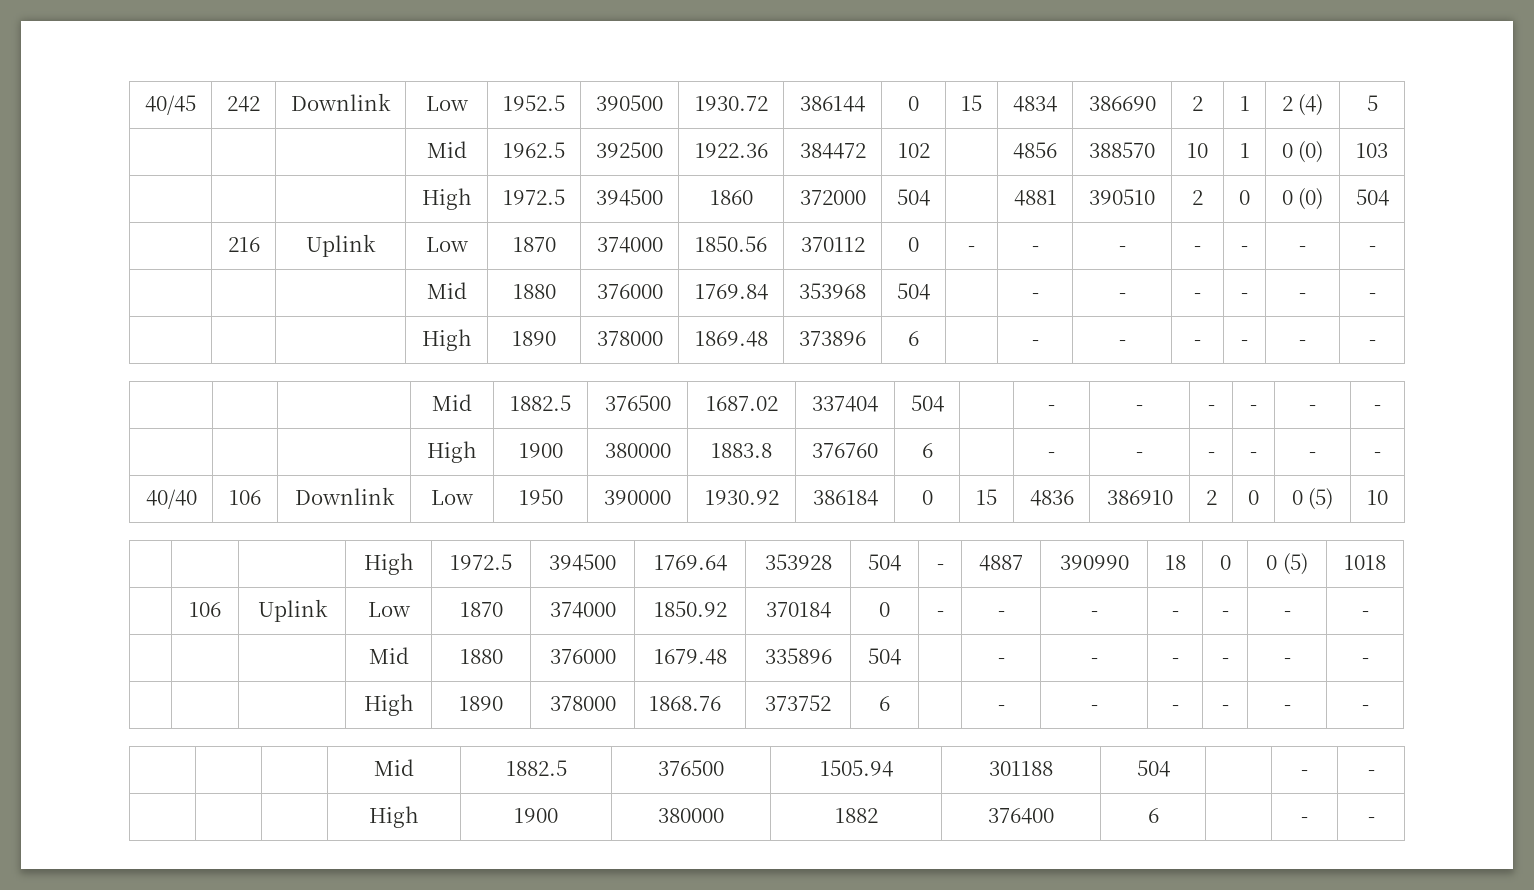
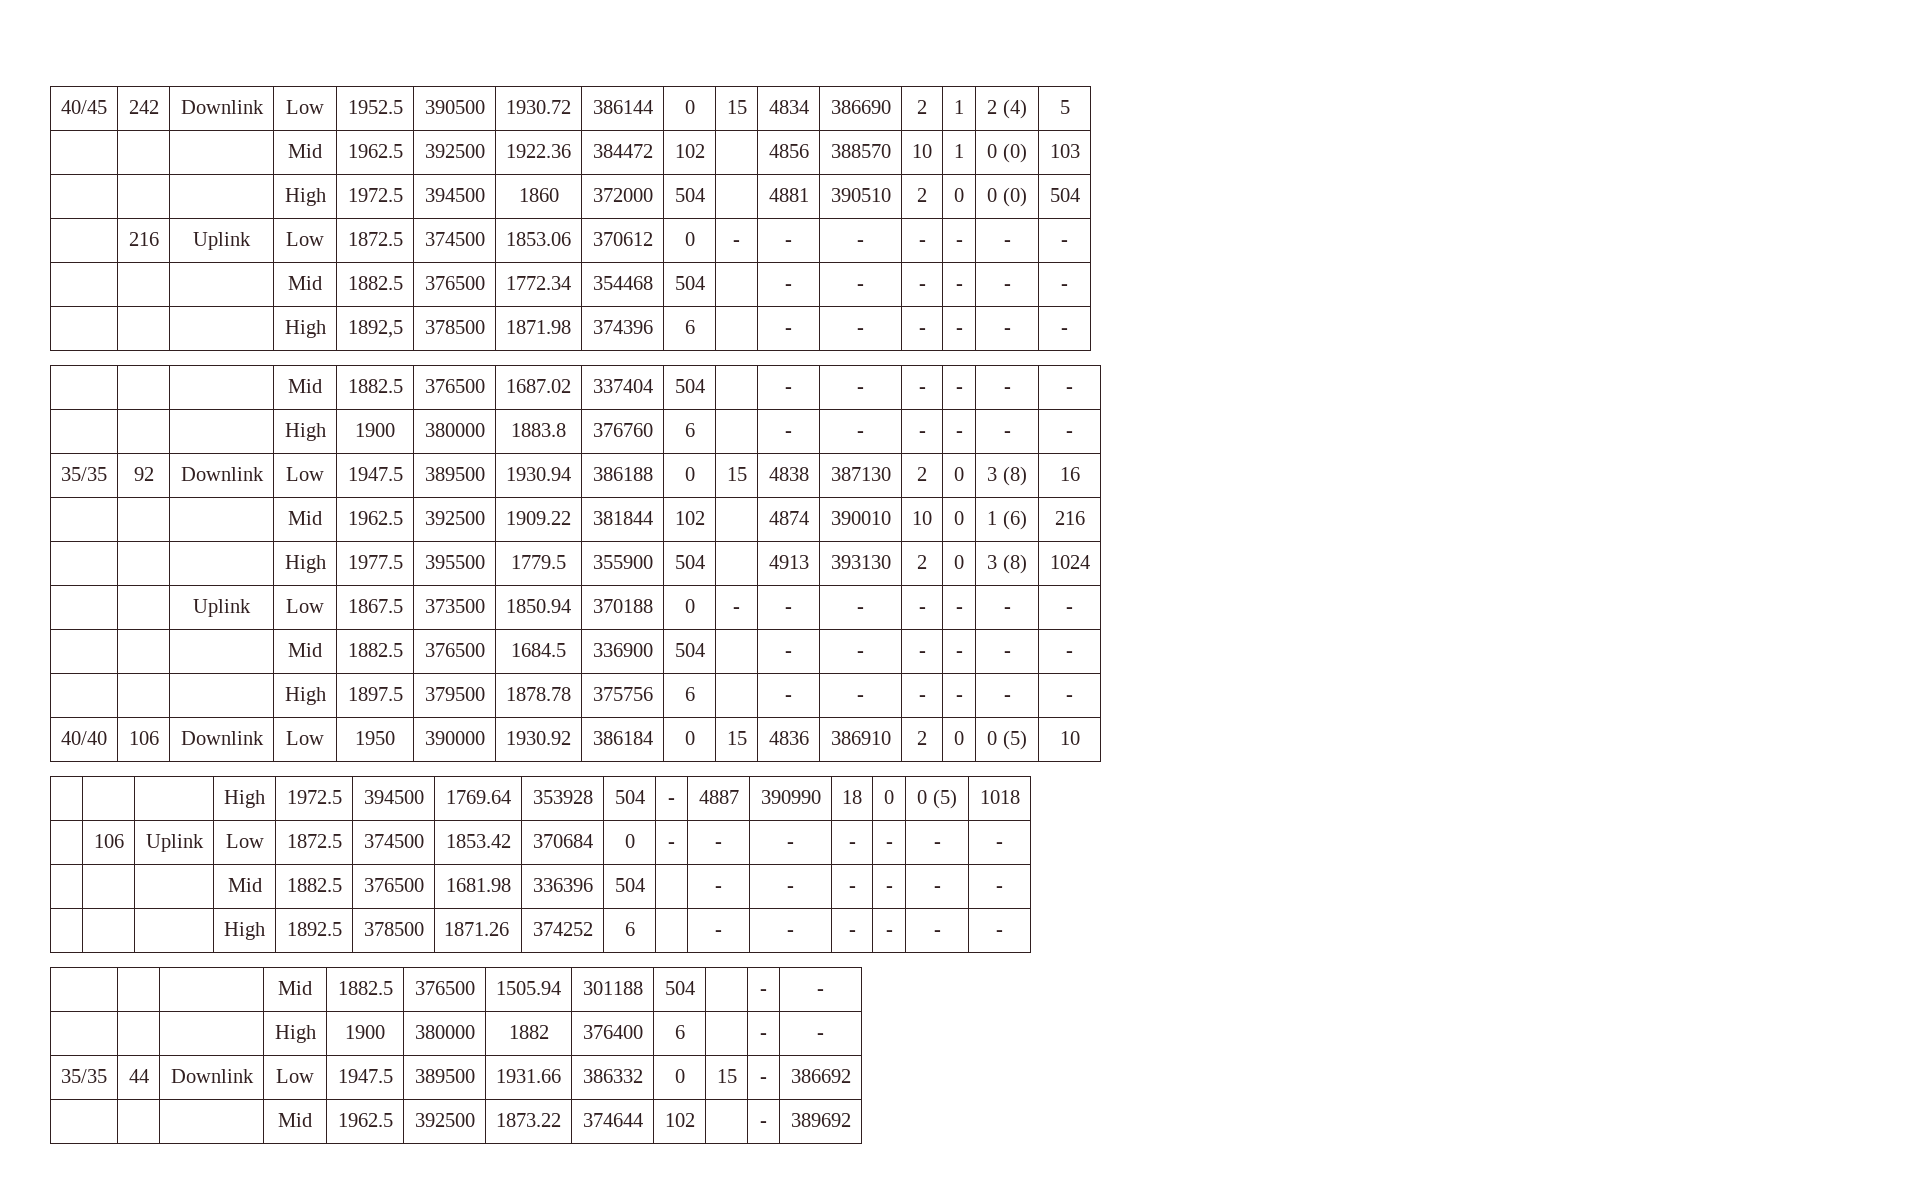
[512,237,556,252] [596,237,663,253] [695,236,767,252] [800,237,865,252] [908,237,919,252] [968,246,975,252] [1031,246,1039,252] [1118,246,1126,252] [1194,246,1201,252] [1241,246,1248,252] [1299,246,1306,252] [1368,246,1376,252] [426,282,467,299] [512,284,556,299] [596,284,663,299] [694,284,768,300] [799,283,866,299] [897,283,930,300] [1031,293,1039,299] [1118,293,1126,299] [1194,293,1201,299] [1241,293,1248,299] [1299,293,1306,299] [1368,293,1376,299] [421,329,472,351] [512,331,556,346] [596,331,663,346] [694,331,768,347] [799,331,866,346] 1870 | 374000 | 1850.56 | 370112 | 0 | - | - | - | - | - | - | - // | | | Mid | 1880 | 376000 | 1769.84 | 353968 | 504 | | - | - | - | - | - | - // | | | High | 1890 | 378000 | 1869.48 | 373896 -> [347,232,403,246] [424,232,485,246] [506,232,571,246] [592,232,653,246] [684,232,695,246] [733,240,740,246] [785,240,792,246] [857,240,864,246] [918,240,926,246] [955,240,963,246] [1003,240,1011,246] [1061,240,1068,246] [288,276,322,290] [347,276,403,290] [424,276,485,290] [506,276,571,290] [592,276,653,290] [674,276,705,290] [785,284,792,290] [857,284,864,290] [918,284,926,290] [955,284,963,290] [1003,284,1011,290] [1061,284,1068,290] [284,320,326,338] [347,320,403,338] [424,320,485,334] [506,320,571,334] [592,320,653,334] 1872.5 | 374500 | 1853.06 | 370612 | 0 | - | - | - | - | - | - | - // | | | Mid | 1882.5 | 376500 | 1772.34 | 354468 | 504 | | - | - | - | - | - | - // | | | High | 1892,5 | 378500 | 1871.98 | 374396
(1381, 455) none -> [61,467,107,481] [133,467,154,481] [180,467,264,481] [286,467,324,481] [347,467,403,481] [424,467,485,481] [506,467,571,481] [592,467,653,481] [684,467,695,481] [726,467,747,481] [768,467,809,481] [830,467,891,481] [917,467,927,481] [954,467,964,481] [987,466,1027,486] [1059,467,1080,481] [288,511,322,525] [347,511,403,525] [424,511,485,525] [506,511,571,525] [592,511,653,525] [674,511,705,525] [768,511,809,525] [830,511,891,525] [912,511,932,525] [954,511,964,525] [987,510,1027,530] [1054,511,1085,525] [284,555,326,573] [347,555,403,569] [424,555,485,569] [511,555,566,569] [592,555,653,569] [674,555,705,569] [768,555,809,569] [830,555,891,569] [917,555,927,569] [954,555,964,569] [987,554,1027,574] [1049,555,1090,569] [193,599,251,617] [286,599,324,613] [347,599,403,613] [424,599,485,613] [506,599,571,613] [592,599,653,613] [684,599,695,613] [733,607,740,613] [785,607,792,613] [857,607,864,613] [918,607,926,613] [955,607,963,613] [1003,607,1011,613] [1066,607,1073,613] [288,643,322,657] [347,643,403,657] [424,643,485,657] [511,643,566,657] [592,643,653,657] [674,643,705,657] [785,651,792,657] [857,651,864,657] [918,651,926,657] [955,651,963,657] [1003,651,1011,657] [1066,651,1073,657] [284,687,326,705] [347,687,403,701] [424,687,485,701] [506,687,571,701] [592,687,653,701] [684,687,695,701] [785,695,792,701] [857,695,864,701] [918,695,926,701] [955,695,963,701] [1003,695,1011,701] [1066,695,1073,701] // 35/35 | 92 | Downlink | Low | 1947.5 | 389500 | 1930.94 | 386188 | 0 | 15 | 4838 | 387130 | 2 | 0 | 3 (8) | 16 // | | | Mid | 1962.5 | 392500 | 1909.22 | 381844 | 102 | | 4874 | 390010 | 10 | 0 | 1 (6) | 216 // | | | High | 1977.5 | 395500 | 1779.5 | 355900 | 504 | | 4913 | 393130 | 2 | 0 | 3 (8) | 1024 // | | Uplink | Low | 1867.5 | 373500 | 1850.94 | 370188 | 0 | - | - | - | - | - | - | - // | | | Mid | 1882.5 | 376500 | 1684.5 | 336900 | 504 | | - | - | - | - | - | - // | | | High | 1897.5 | 379500 | 1878.78 | 375756 | 6 | | - | - | - | - | - | -
[459,602,503,617] [549,602,616,618] [653,601,727,617] [765,602,831,618] [879,602,890,617] [936,611,944,617] [997,611,1005,617] [1090,611,1098,617] [1171,611,1179,617] [1221,611,1229,617] [1283,611,1291,617] [1361,611,1369,617] [368,647,409,664] [459,649,503,664] [549,649,616,664] [653,649,727,665] [764,648,832,664] [868,648,901,665] [997,658,1005,664] [1090,658,1098,664] [1171,658,1179,664] [1221,658,1229,664] [1283,658,1291,664] [1361,658,1369,664] [363,694,414,716] [459,696,503,711] [549,696,616,711] [648,696,721,711] [765,695,831,711] 1870 | 374000 | 1850.92 | 370184 | 0 | - | - | - | - | - | - | - // | | | Mid | 1880 | 376000 | 1679.48 | 335896 | 504 | | - | - | - | - | - | - // | | | High | 1890 | 378000 | 1868.76 | 373752 -> [286,834,342,848] [363,834,424,848] [445,834,511,848] [532,834,593,848] [624,834,635,848] [668,842,675,848] [715,842,722,848] [787,842,794,848] [848,842,856,848] [885,842,893,848] [933,842,941,848] [996,842,1003,848] [227,878,262,892] [286,878,342,892] [363,878,424,892] [445,878,511,892] [532,878,593,892] [614,878,645,892] [715,886,722,892] [787,886,794,892] [848,886,856,892] [885,886,893,892] [933,886,941,892] [996,886,1003,892] [224,922,265,940] [286,922,342,936] [363,922,424,936] [444,922,510,936] [532,922,593,936] 1872.5 | 374500 | 1853.42 | 370684 | 0 | - | - | - | - | - | - | - // | | | Mid | 1882.5 | 376500 | 1681.98 | 336396 | 504 | | - | - | - | - | - | - // | | | High | 1892.5 | 378500 | 1871.26 | 374252
(1375, 820) none -> [61,1069,107,1083] [128,1069,149,1083] [170,1069,254,1083] [276,1069,314,1083] [337,1069,393,1083] [414,1069,475,1083] [496,1069,561,1083] [582,1069,643,1083] [674,1069,685,1083] [716,1069,737,1083] [760,1077,767,1083] [790,1069,851,1083] [278,1113,312,1127] [337,1113,393,1127] [414,1113,475,1127] [496,1113,561,1127] [582,1113,643,1127] [664,1113,695,1127] [760,1121,767,1127] [790,1113,851,1127] // 35/35 | 44 | Downlink | Low | 1947.5 | 389500 | 1931.66 | 386332 | 0 | 15 | - | 386692 // | | | Mid | 1962.5 | 392500 | 1873.22 | 374644 | 102 | | - | 389692

